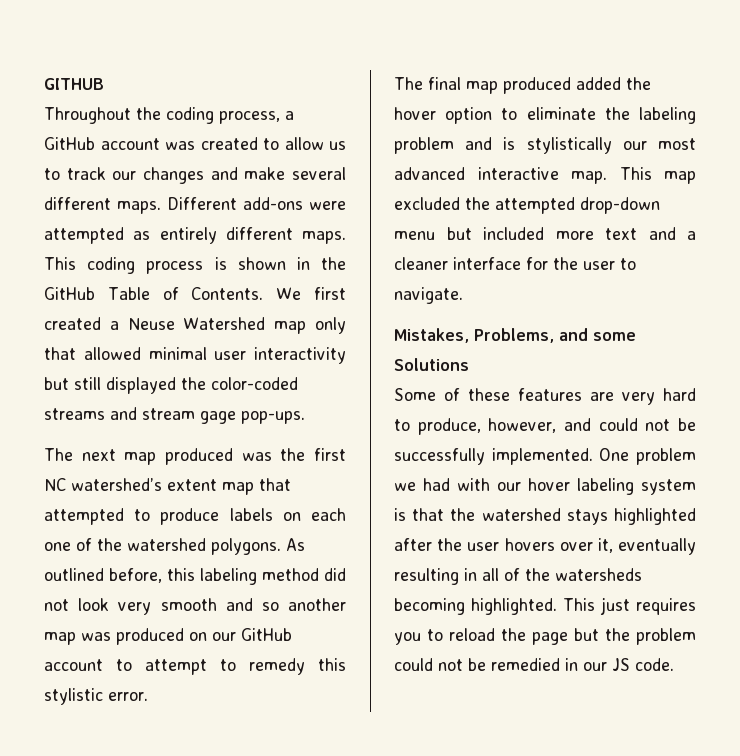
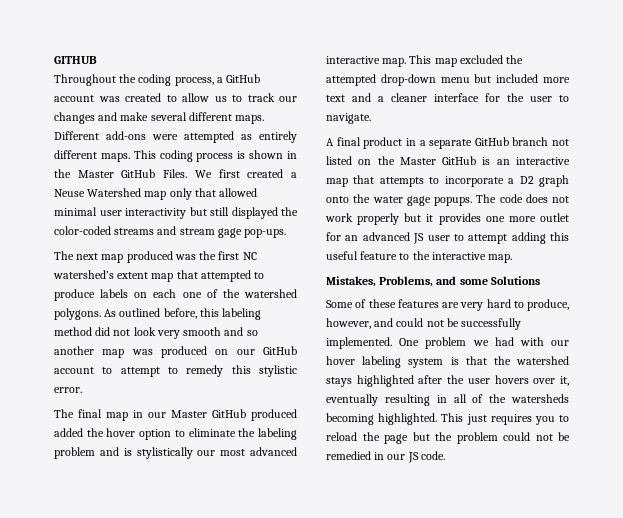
[44,287,264,300] GitHub Table of Contents. -> [77,169,188,178] Master GitHub Files.
(498, 87) none -> [133,409,246,418] in our Master GitHub
(463, 295) none -> [326,137,569,149] [326,156,570,165] [326,175,569,187] [326,194,569,206] [325,213,569,225] [326,232,569,244] [326,251,513,263] // A final product in a separate GitHub branch not listed on the Master GitHub is an interactive map that attempts to incorporate a D2 graph onto the water gage popups. The code does not work properly but it provides one more outlet for an advanced JS user to attempt adding this useful feature to the interactive map.

